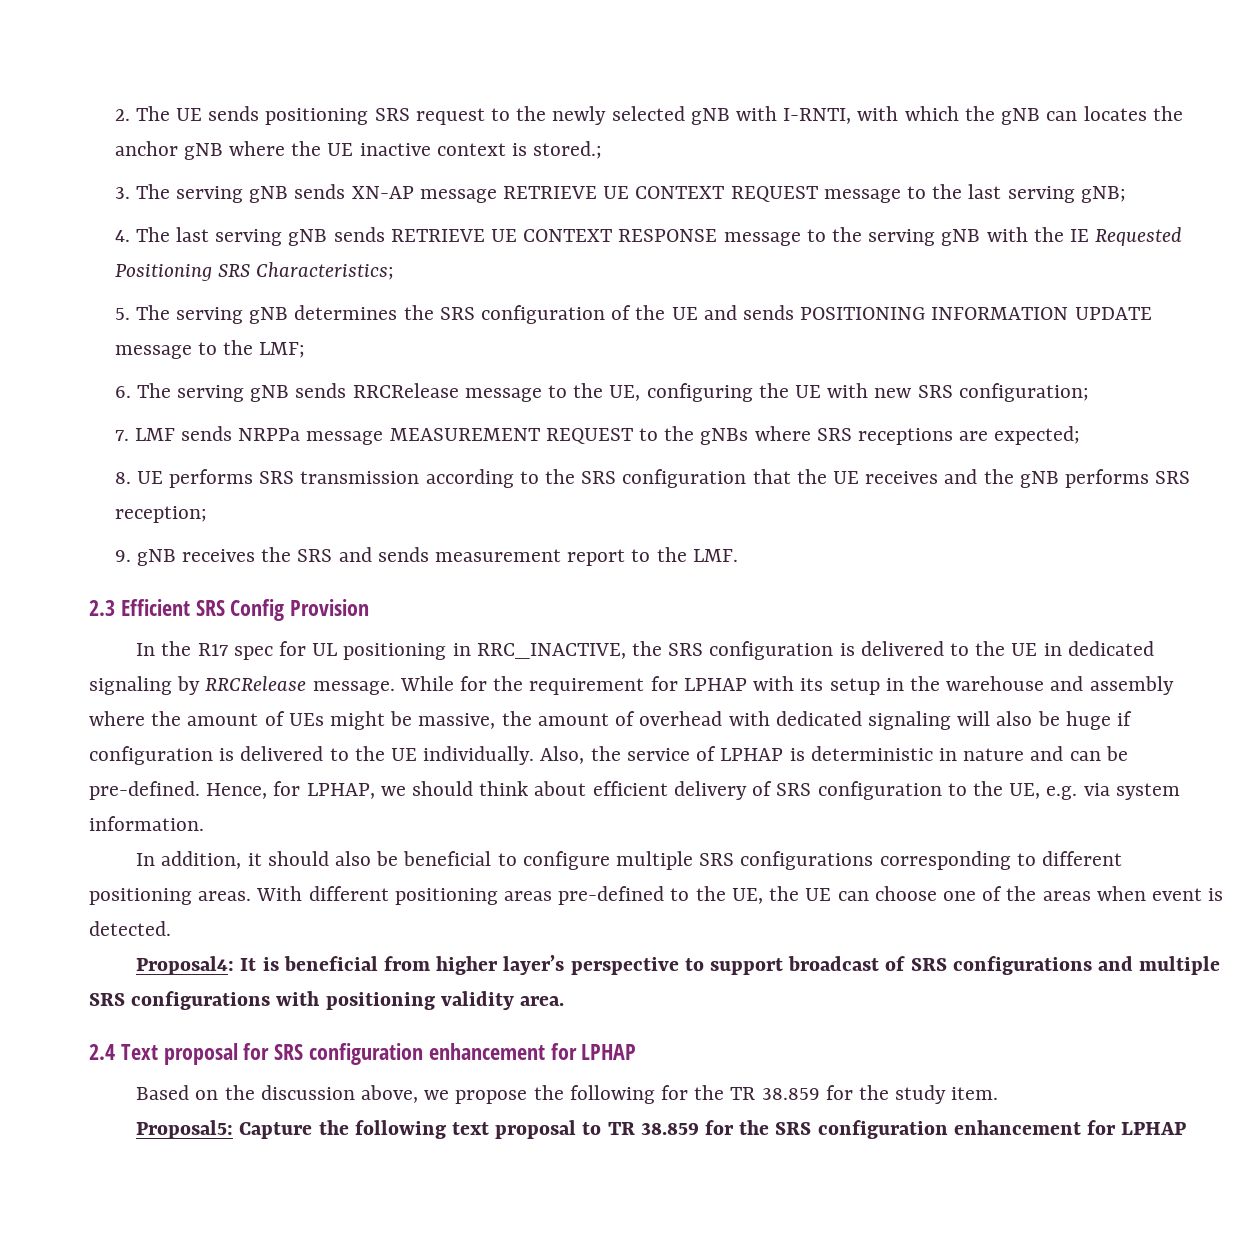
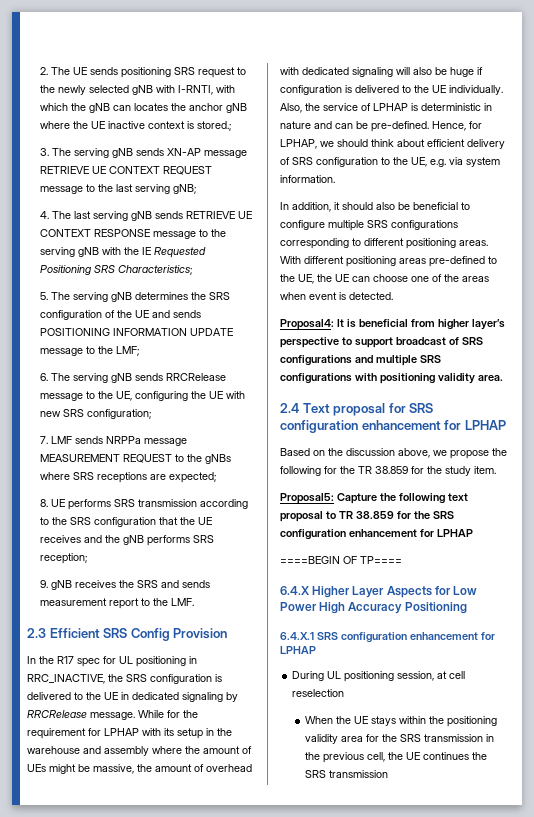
(1187, 1128) none -> [280,556,402,564] [280,586,478,598] [280,602,467,614] [280,632,495,643] [280,646,316,654] [292,671,466,682] [292,689,345,697] [305,716,498,727] [305,734,495,744] [305,752,488,763] [305,770,389,778] // ====BEGIN OF TP==== // 6.4.X Higher Layer Aspects for Low Power High Accuracy Positioning // 6.4.X.1 SRS configuration enhancement for LPHAP // During UL positioning session, at cell reselection // When the UE stays within the positioning validity area for the SRS transmission in the previous cell, the UE continues the SRS transmission

